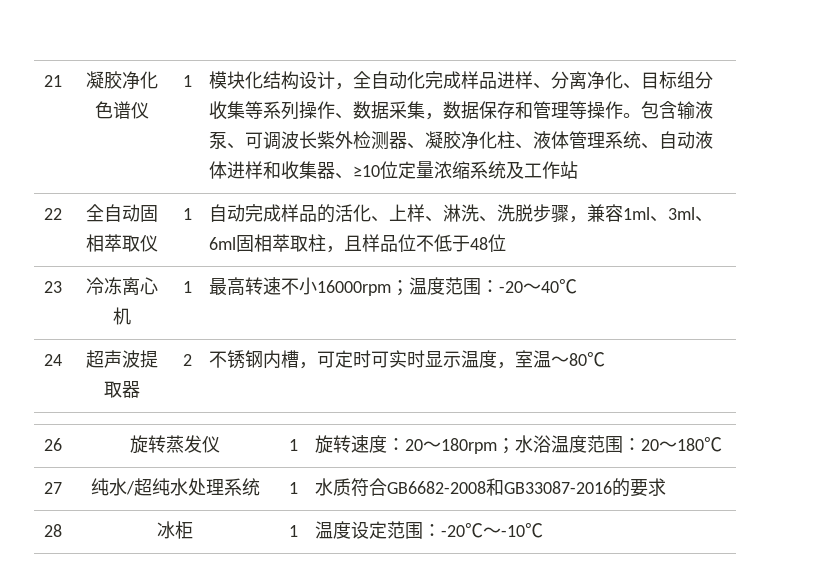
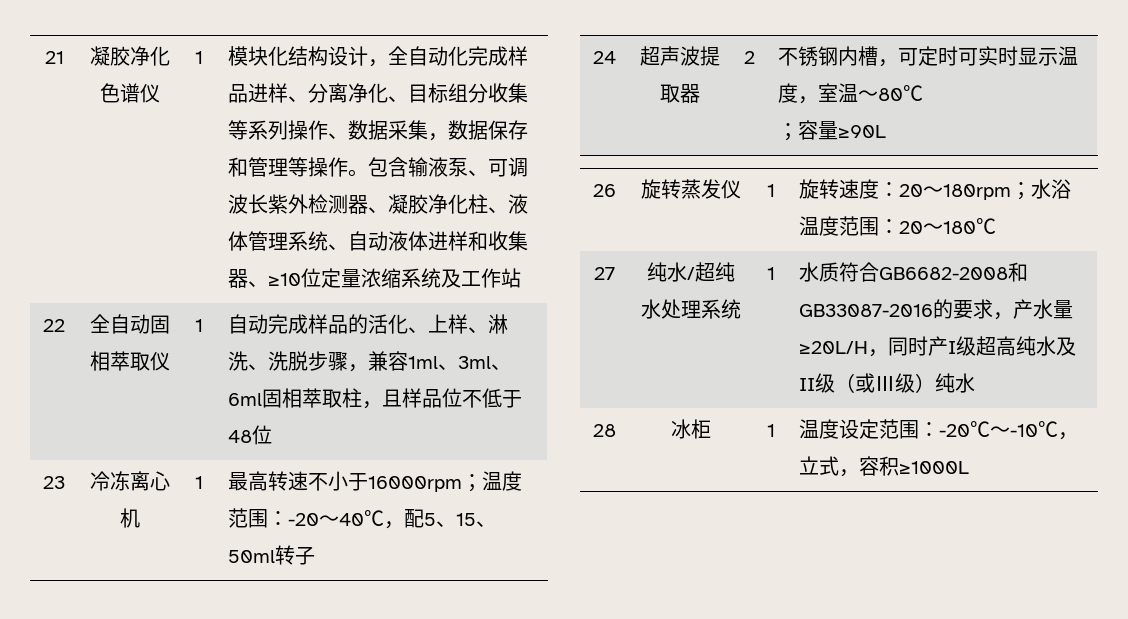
(317, 286) none -> [347,473,368,491] 于
(577, 286) none -> [383,509,496,529] [227,545,315,565] ，配5、15、50ml转子
(605, 359) none -> [777,120,886,141] // ；容量≥90L
(666, 487) none -> [992,299,1073,320] [798,336,1076,357] [798,373,975,393] ，产水量≥20L/H，同时产I级超高纯水及II级（或Ⅲ级）纯水
(543, 530) none -> [1057,432,1078,440] [798,456,969,477] ，立式，容积≥1000L

